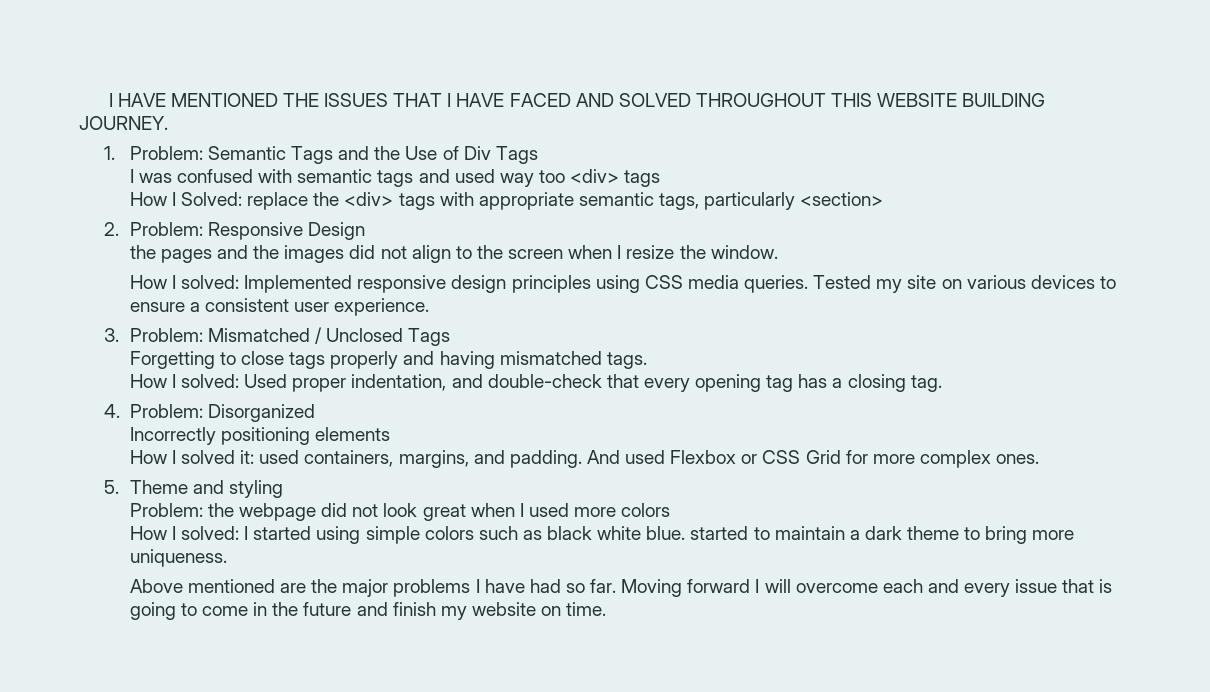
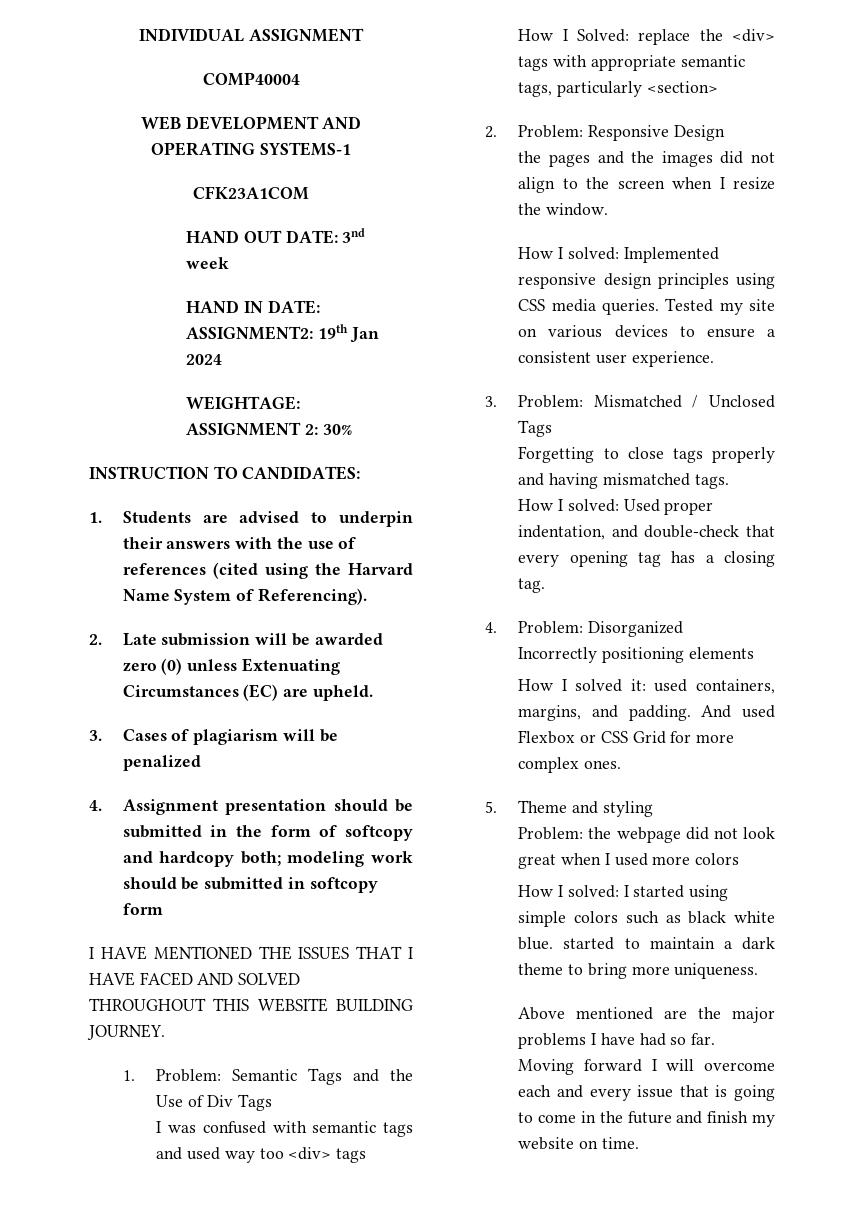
(108, 100) none -> [139,28,364,42] [202,72,300,86] [140,116,362,130] [151,142,351,156] [193,186,309,200] [186,228,366,244] [186,257,230,269] [186,300,320,314] [186,324,379,343] [186,354,223,365] [186,396,301,410] [186,422,352,436] [89,466,361,480] [89,511,413,527] [122,537,357,549] [122,562,413,579] [122,588,367,605] [89,633,383,646] [122,658,340,675] [122,684,373,701] [89,729,338,745] [122,755,201,771] [89,799,413,815] [122,825,413,841] [122,851,414,867] [122,877,378,893] [122,903,163,915] INDIVIDUAL ASSIGNMENT // COMP40004 // WEB DEVELOPMENT AND OPERATING SYSTEMS-1 // CFK23A1COM // HAND OUT DATE: 3nd week // HAND IN DATE: ASSIGNMENT2: 19th Jan 2024 // WEIGHTAGE: ASSIGNMENT 2: 30% // INSTRUCTION TO CANDIDATES: // 1. Students are advised to underpin their answers with the use of references (cited using the Harvard Name System of Referencing). // 2. Late submission will be awarded zero (0) unless Extenuating Circumstances (EC) are upheld. // 3. Cases of plagiarism will be penalized // 4. Assignment presentation should be submitted in the form of softcopy and hardcopy both; modeling work should be submitted in softcopy form //

